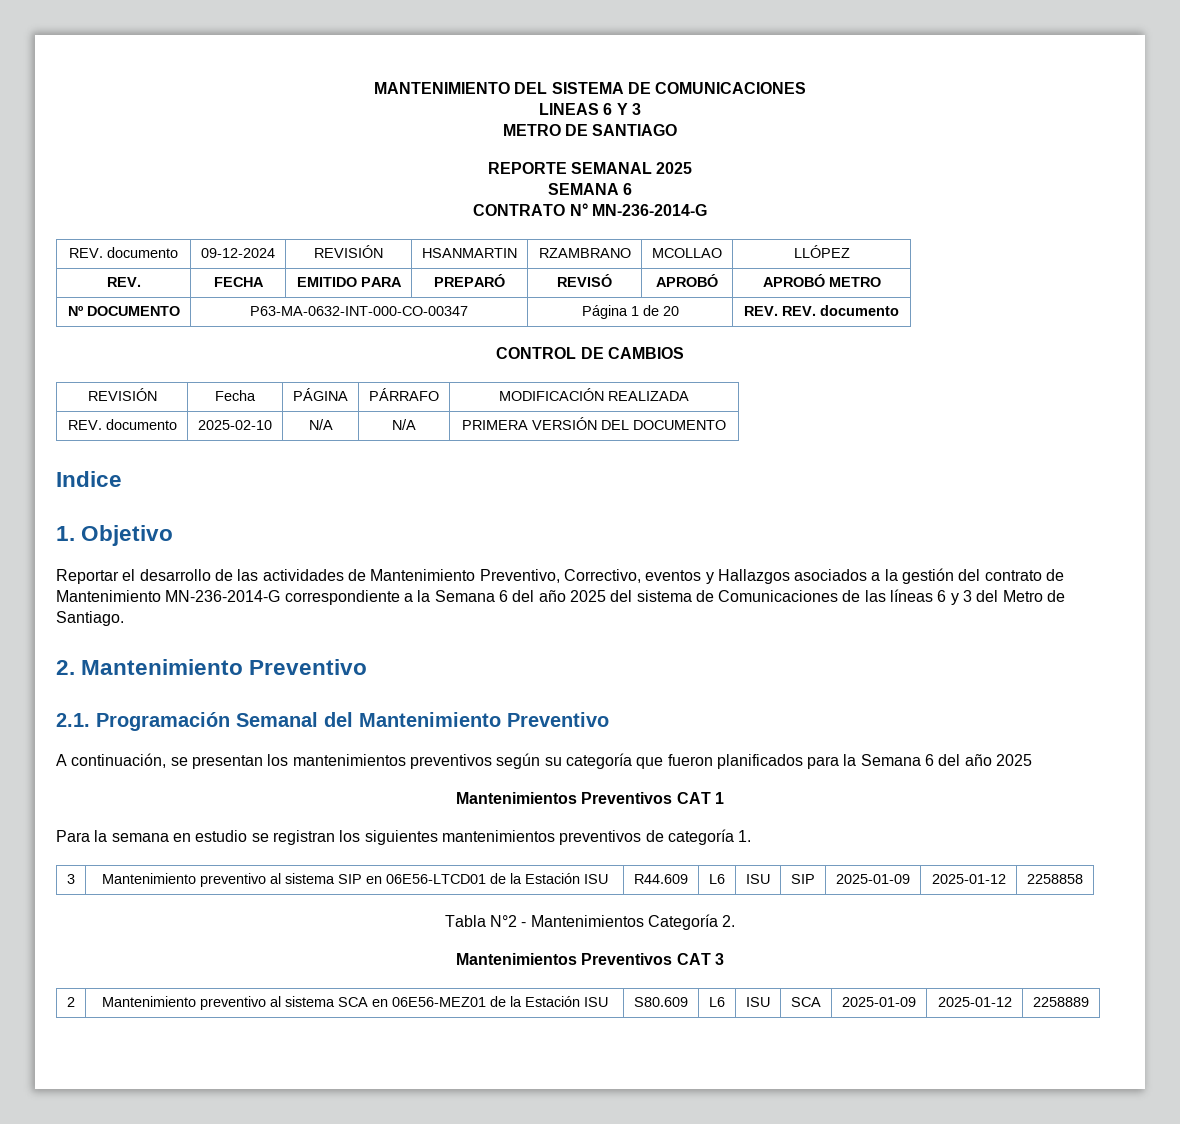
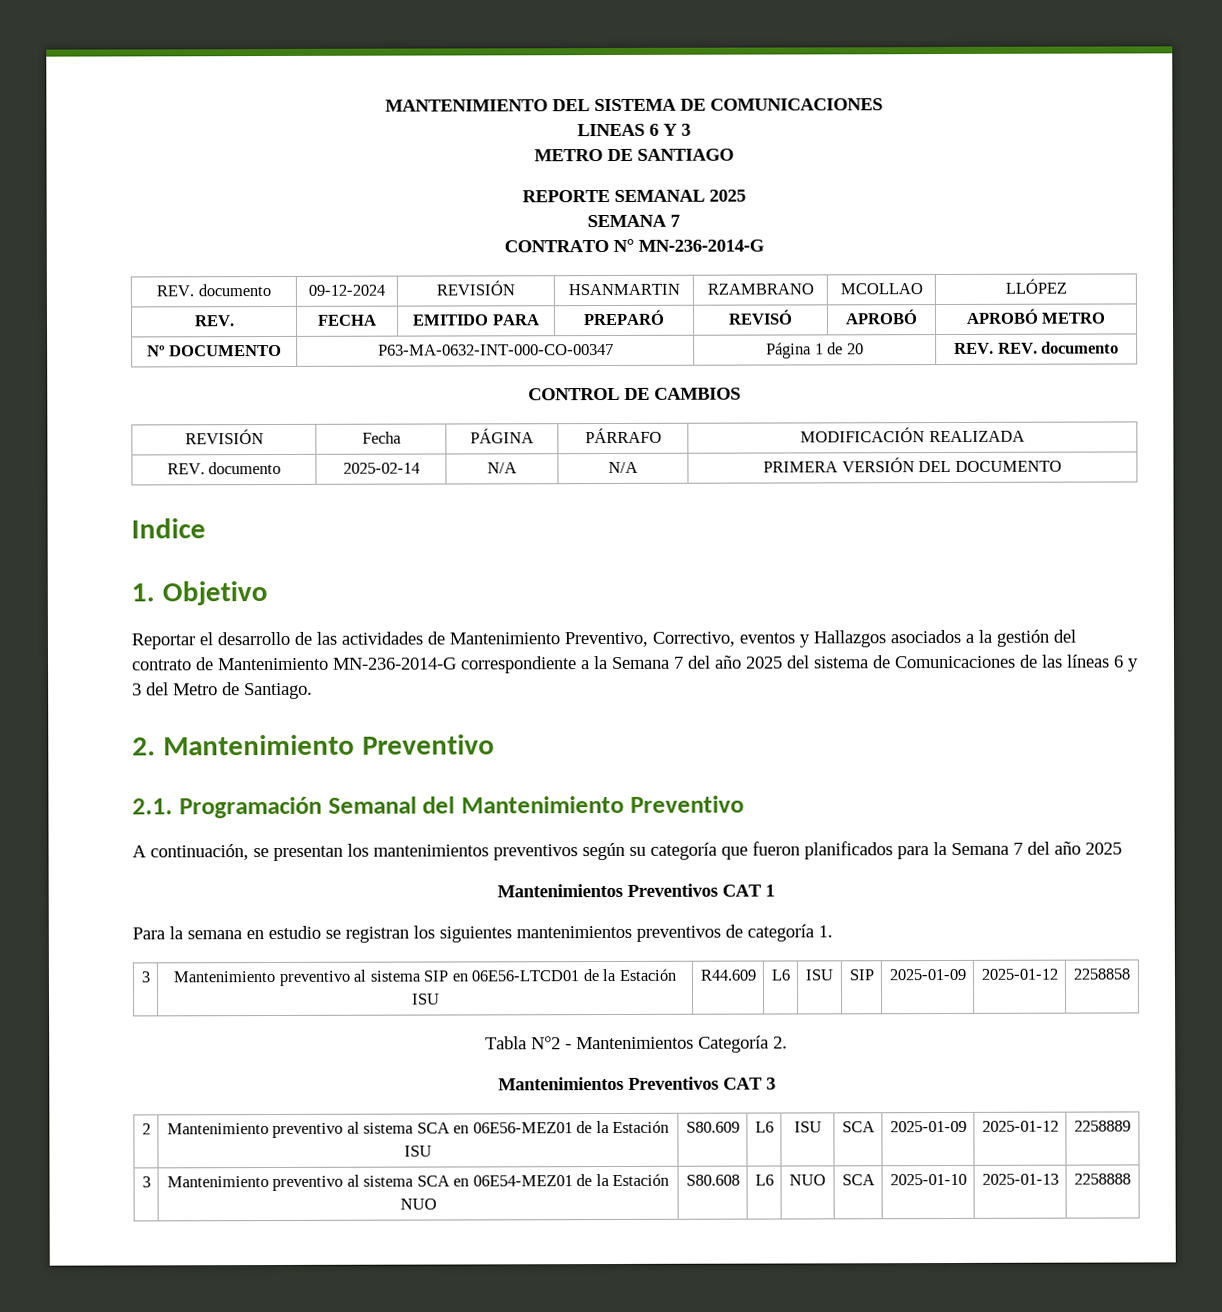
[623,183,633,195] 6 -> [670,214,680,227] 7
[198,420,272,430] 2025-02-10 -> [342,462,420,474] 2025-02-14
[498,590,508,602] 6 -> [674,656,684,669] 7
[925,754,935,766] 6 -> [1013,842,1023,855] 7
(1089, 1002) none -> [141,1176,151,1188] [166,1173,670,1192] [399,1198,437,1210] [685,1174,740,1186] [754,1174,774,1186] [789,1174,826,1186] [841,1174,875,1186] [889,1173,967,1186] [981,1173,1059,1185] [1074,1173,1131,1185] // 3 | Mantenimiento preventivo al sistema SCA en 06E54-MEZ01 de la Estación NUO | S80.608 | L6 | NUO | SCA | 2025-01-10 | 2025-01-13 | 2258888

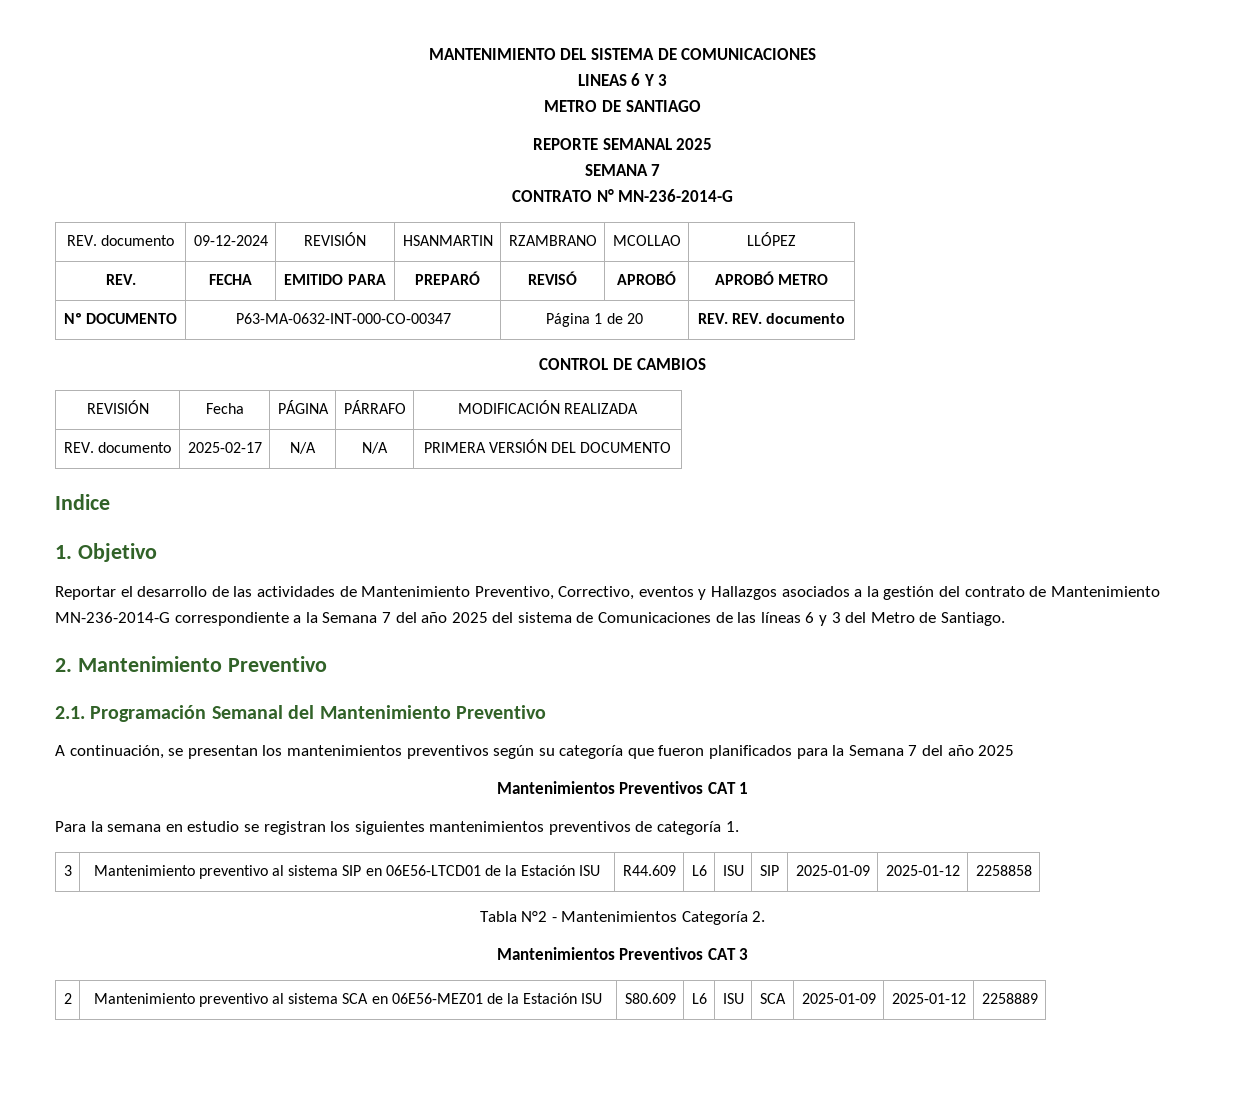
[342,462,420,474] 2025-02-14 -> [187,442,262,453] 2025-02-17
[141,1176,151,1188] [166,1173,670,1192] [399,1198,437,1210] [685,1174,740,1186] [754,1174,774,1186] [789,1174,826,1186] [841,1174,875,1186] [889,1173,967,1186] [981,1173,1059,1185] [1074,1173,1131,1185] // 3 | Mantenimiento preventivo al sistema SCA en 06E54-MEZ01 de la Estación NUO | S80.608 | L6 | NUO | SCA | 2025-01-10 | 2025-01-13 | 2258888 -> (1038, 998) none

